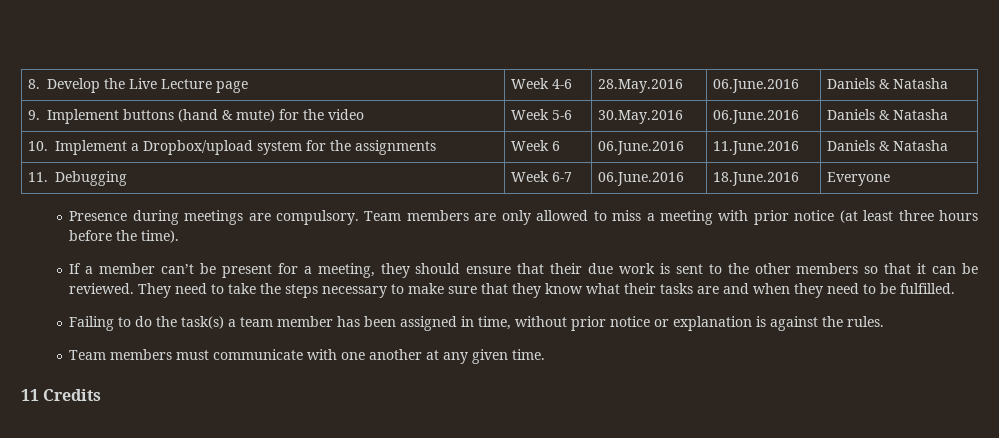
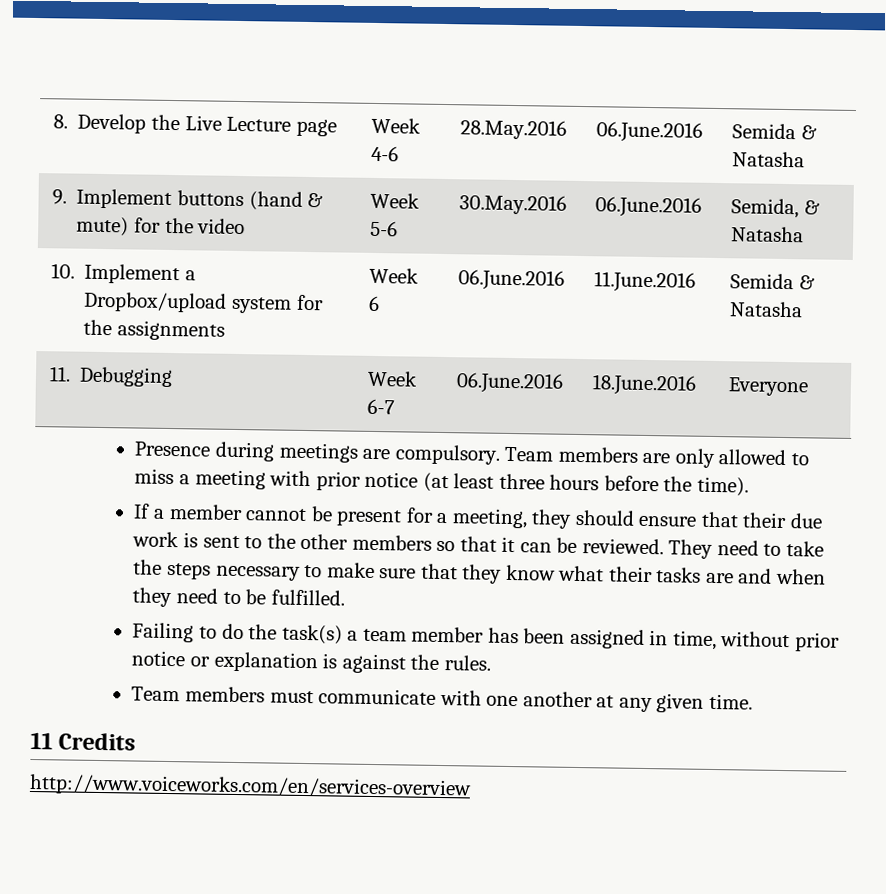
[827,78,876,89] Daniels -> [732,123,797,140] Semida
[827,109,876,120] Daniels -> [731,198,800,219] Semida,
[827,140,876,151] Daniels -> [730,273,795,290] Semida
[161,264,195,274] can’t -> [245,508,308,522] cannot
(102, 395) none -> [29,773,472,800] // http://www.voiceworks.com/en/services-overview

